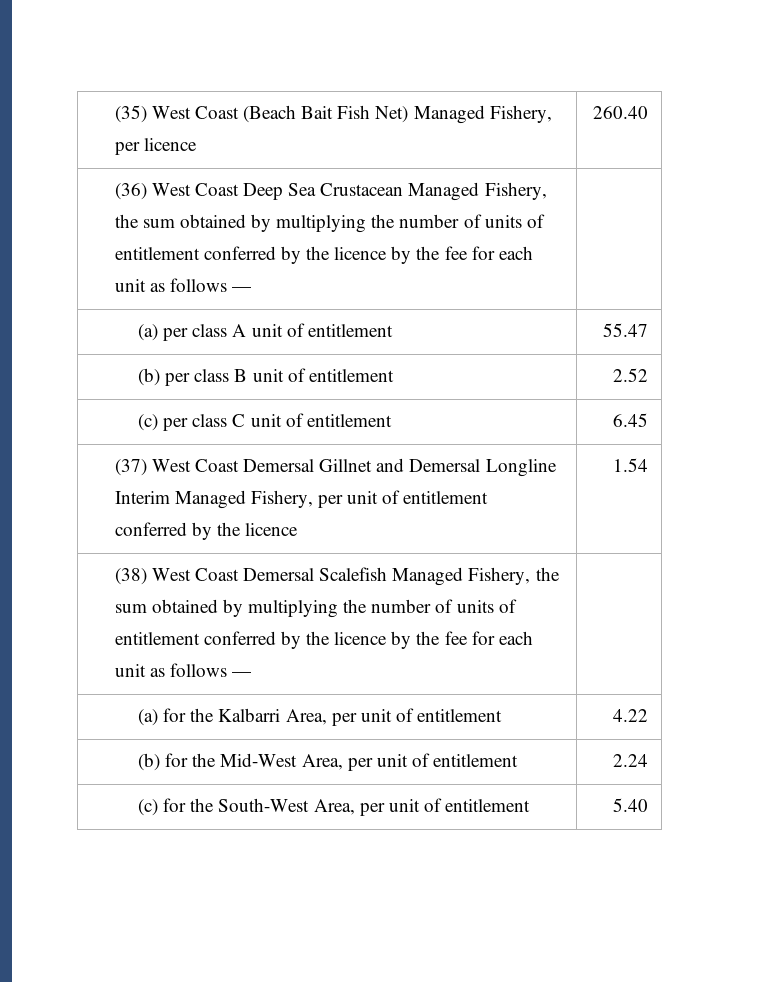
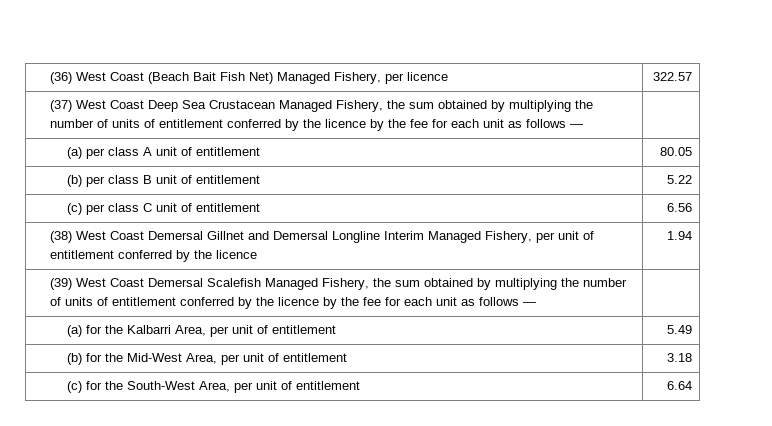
[114,105,147,123] (35) -> [49,72,72,84] (36)
[592,106,648,119] [114,183,147,200] 260.40 // (36) -> [652,72,692,81] [49,100,72,112] 322.57 // (37)
[602,323,648,337] 55.47 -> [659,147,692,156] 80.05
[612,368,648,382] 2.52 -> [666,175,692,184] 5.22
[612,413,648,427] [114,459,147,476] 6.45 // (37) -> [666,203,692,212] [49,231,72,243] 6.56 // (38)
[612,458,648,472] [114,568,147,585] 1.54 // (38) -> [666,231,692,240] [49,278,72,290] 1.94 // (39)
[612,709,648,722] 4.22 -> [666,325,692,334] 5.49
[612,754,648,767] 2.24 -> [666,353,692,362] 3.18
[612,798,648,812] 5.40 -> [666,381,692,390] 6.64

